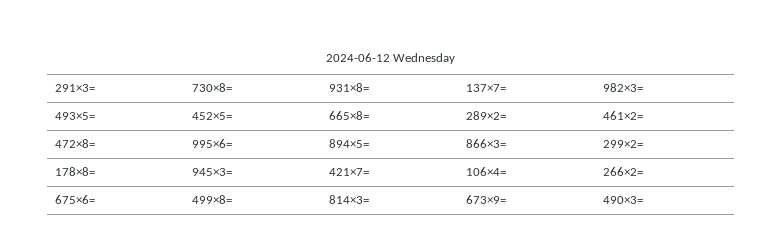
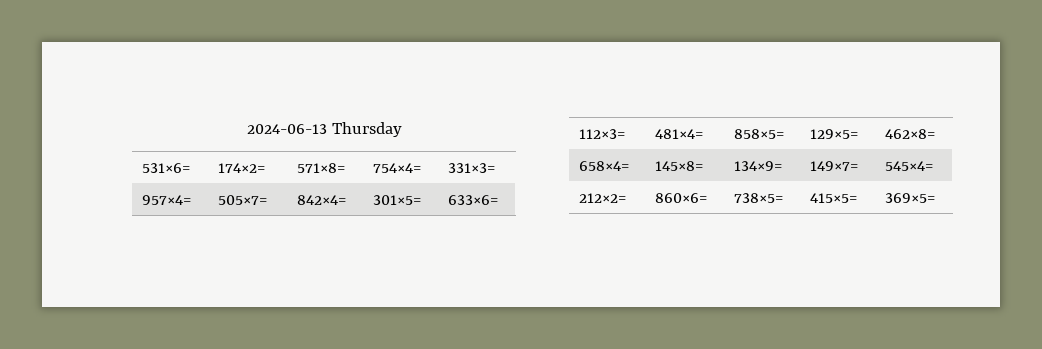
[325,53,456,64] [55,84,96,92] [192,83,233,92] [329,83,370,92] [466,84,507,92] [603,83,644,92] [55,112,96,120] [192,112,233,120] [329,111,370,120] [466,111,507,120] [603,111,644,120] [55,139,96,148] [192,139,233,148] [329,139,370,148] [466,139,507,148] [603,140,644,148] [55,167,96,176] [192,168,233,176] [329,168,370,176] [466,167,507,176] [603,167,644,176] [55,195,96,204] [192,195,233,204] [329,195,370,204] [466,195,507,204] [603,196,644,204] 2024-06-12 Wednesday // 291×3= | 730×8= | 931×8= | 137×7= | 982×3= // 493×5= | 452×5= | 665×8= | 289×2= | 461×2= // 472×8= | 995×6= | 894×5= | 866×3= | 299×2= // 178×8= | 945×3= | 421×7= | 106×4= | 266×2= // 675×6= | 499×8= | 814×3= | 673×9= | 490×3= -> [246,122,402,137] [142,163,191,173] [218,163,266,173] [297,163,346,173] [373,163,422,173] [448,163,496,173] [142,195,192,205] [218,195,268,205] [297,195,347,205] [373,195,422,205] [448,195,499,205] [579,129,626,139] [655,129,704,139] [734,129,785,139] [810,129,859,139] [885,129,936,139] [579,161,630,171] [655,161,704,171] [734,161,783,171] [810,161,859,171] [885,161,934,171] [579,193,627,203] [655,193,708,203] [734,193,784,203] [810,193,858,203] [885,193,936,203] 2024-06-13 Thursday // 531×6= | 174×2= | 571×8= | 754×4= | 331×3= // 957×4= | 505×7= | 842×4= | 301×5= | 633×6= // 112×3= | 481×4= | 858×5= | 129×5= | 462×8= // 658×4= | 145×8= | 134×9= | 149×7= | 545×4= // 212×2= | 860×6= | 738×5= | 415×5= | 369×5=

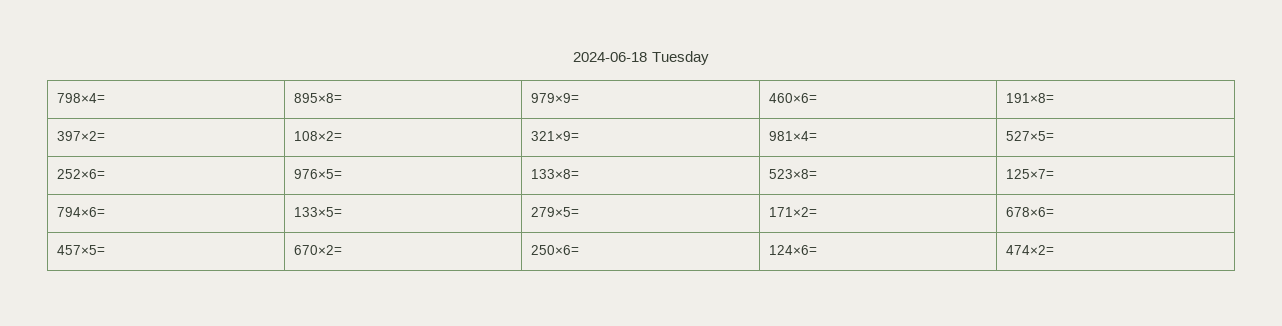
[246,122,402,137] [142,163,191,173] [218,163,266,173] [297,163,346,173] [373,163,422,173] [448,163,496,173] [142,195,192,205] [218,195,268,205] [297,195,347,205] [373,195,422,205] [448,195,499,205] [579,129,626,139] [655,129,704,139] [734,129,785,139] [810,129,859,139] [885,129,936,139] [579,161,630,171] [655,161,704,171] [734,161,783,171] [810,161,859,171] [885,161,934,171] [579,193,627,203] [655,193,708,203] [734,193,784,203] [810,193,858,203] [885,193,936,203] 2024-06-13 Thursday // 531×6= | 174×2= | 571×8= | 754×4= | 331×3= // 957×4= | 505×7= | 842×4= | 301×5= | 633×6= // 112×3= | 481×4= | 858×5= | 129×5= | 462×8= // 658×4= | 145×8= | 134×9= | 149×7= | 545×4= // 212×2= | 860×6= | 738×5= | 415×5= | 369×5= -> [573,51,709,65] [57,93,106,103] [294,93,343,103] [531,93,580,103] [769,93,818,103] [1006,93,1055,103] [57,131,106,141] [294,131,343,141] [531,131,580,141] [769,131,818,141] [1006,131,1055,141] [57,169,106,179] [294,169,343,179] [531,169,580,179] [769,169,818,179] [1006,169,1055,179] [57,207,106,217] [294,207,343,217] [531,207,580,217] [769,207,818,217] [1006,207,1055,217] [57,245,106,255] [294,245,343,255] [531,245,580,255] [769,245,818,255] [1006,245,1055,255] 2024-06-18 Tuesday // 798×4= | 895×8= | 979×9= | 460×6= | 191×8= // 397×2= | 108×2= | 321×9= | 981×4= | 527×5= // 252×6= | 976×5= | 133×8= | 523×8= | 125×7= // 794×6= | 133×5= | 279×5= | 171×2= | 678×6= // 457×5= | 670×2= | 250×6= | 124×6= | 474×2=

